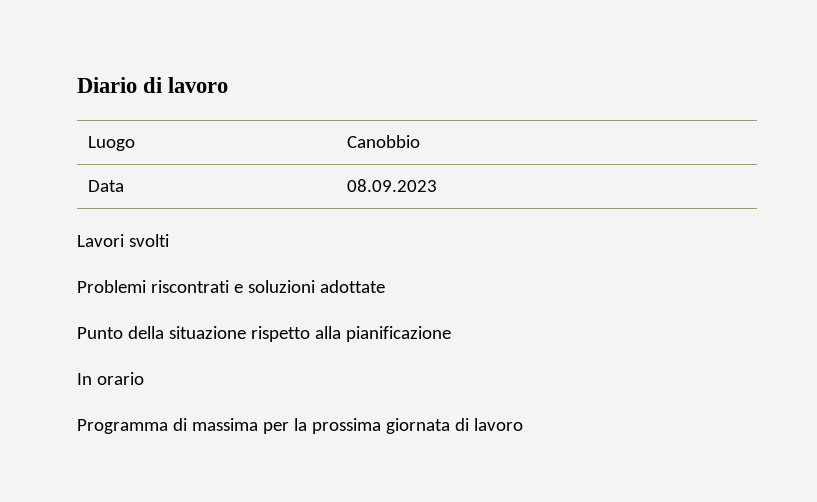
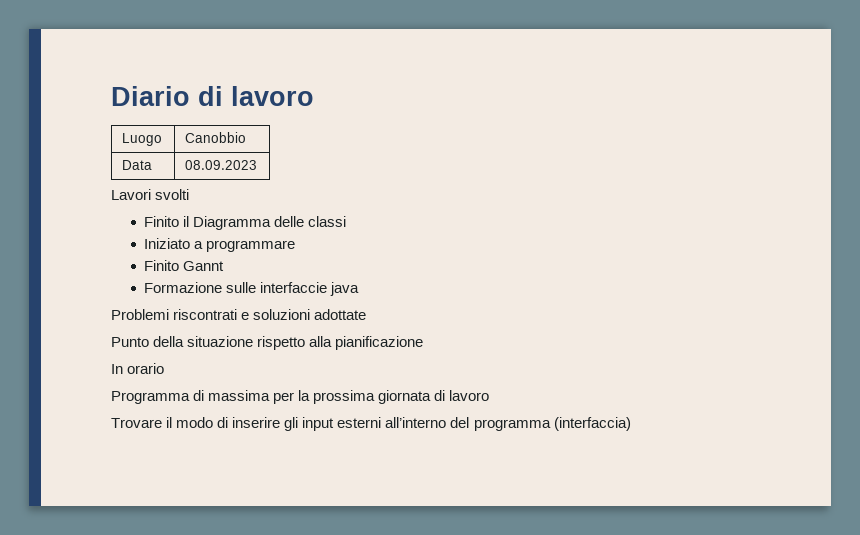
(169, 240) none -> [144,216,347,230] [144,238,296,252] [144,260,225,271] [144,282,360,296] // Finito il Diagramma delle classi // Iniziato a programmare // Finito Gannt // Formazione sulle interfaccie java
(523, 424) none -> [111,417,631,431] // Trovare il modo di inserire gli input esterni all’interno del programma (interfaccia)

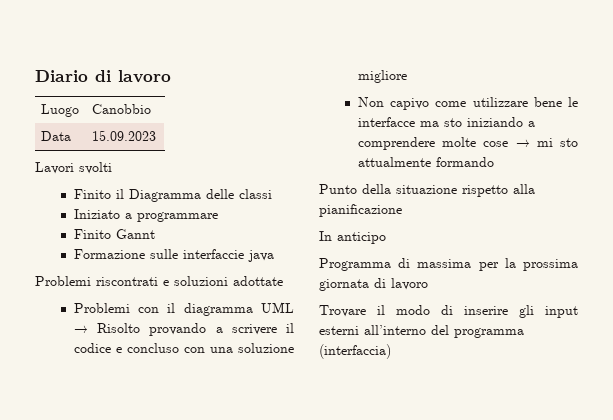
[185,160,258,170] 08.09.2023 -> [92,130,157,141] 15.09.2023
(367, 314) none -> [73,302,294,316] [73,323,294,336] [73,343,294,353] [357,70,407,83] [357,97,578,110] [357,117,535,127] [357,137,578,150] [357,157,494,167] // Problemi con il diagramma UML → Risolto provando a scrivere il codice e concluso con una soluzione migliore // Non capivo come utilizzare bene le interfacce ma sto iniziando a comprendere molte cose → mi sto attualmente formando
[127,363,165,374] orario -> [337,232,386,244] anticipo

